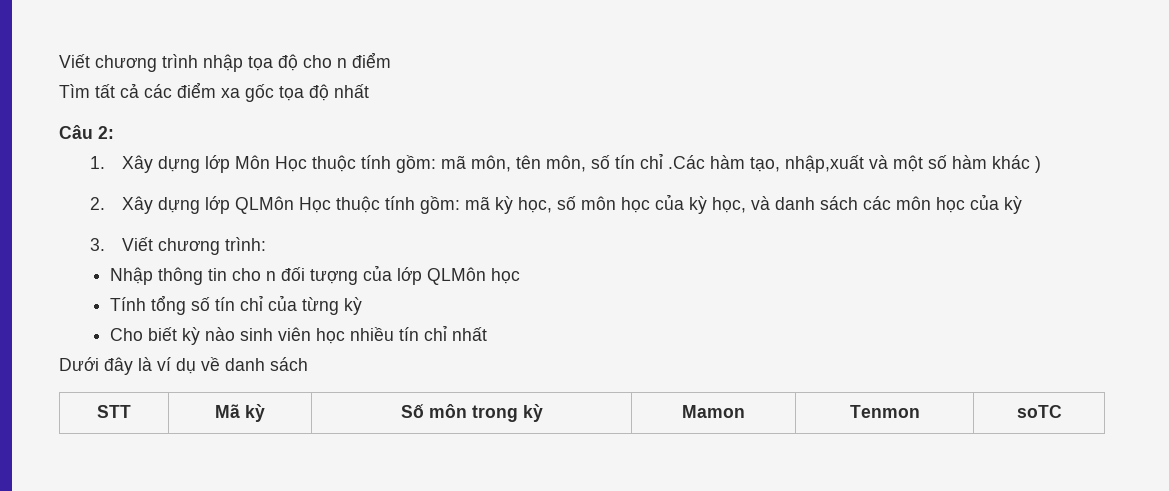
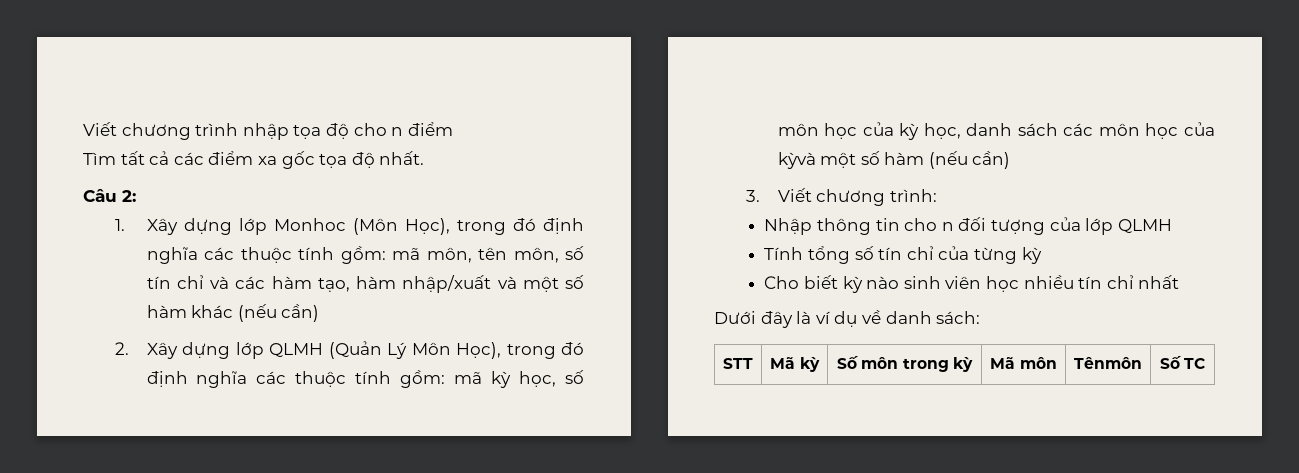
[334,84,369,98] nhất -> [379,151,425,165] nhất.
[234,155,307,172] Môn Học -> [273,218,584,235] [146,247,235,264] Monhoc (Môn Học), trong đó định nghĩa các
[667,155,864,173] .Các hàm tạo, nhập,xuất -> [210,275,492,293] và các hàm tạo, hàm nhập/xuất
[1034,156,1041,173] ) -> [237,304,320,322] (nếu cần)
[234,196,331,214] QLMôn Học -> [269,341,584,359] [146,371,287,388] QLMH (Quản Lý Môn Học), trong đó định nghĩa các
[750,196,770,210] và -> (961, 131) none
[1003,196,1022,214] kỳ -> [777,151,1011,169] kỳvà một số hàm (nếu cần)
[426,267,520,285] QLMôn học -> [1117,219,1172,234] QLMH
[270,357,308,371] sách -> [936,311,981,324] sách:
[681,405,745,418] [849,405,920,418] [1016,405,1062,418] Mamon | Tenmon | soTC -> [990,356,1057,369] [1074,357,1142,369] [1159,356,1206,369] Mã môn | Tênmôn | Số TC

